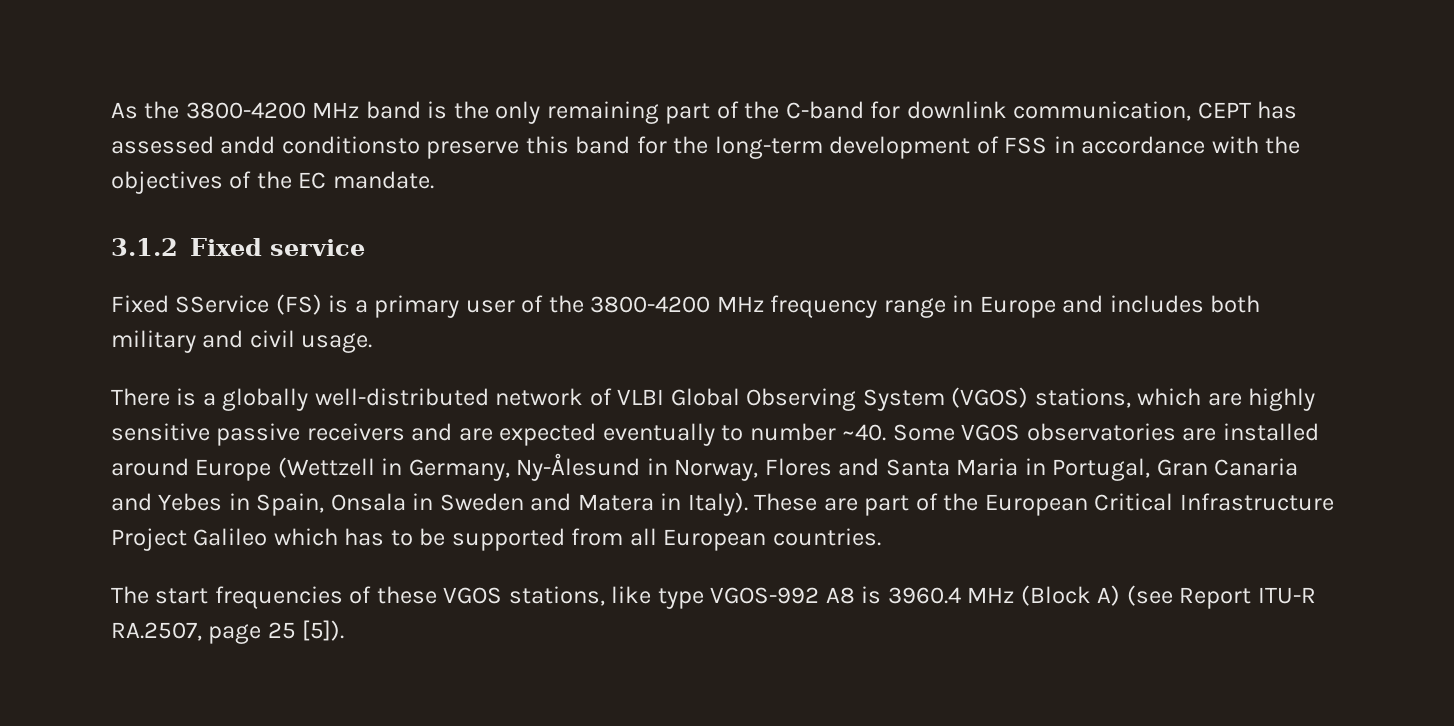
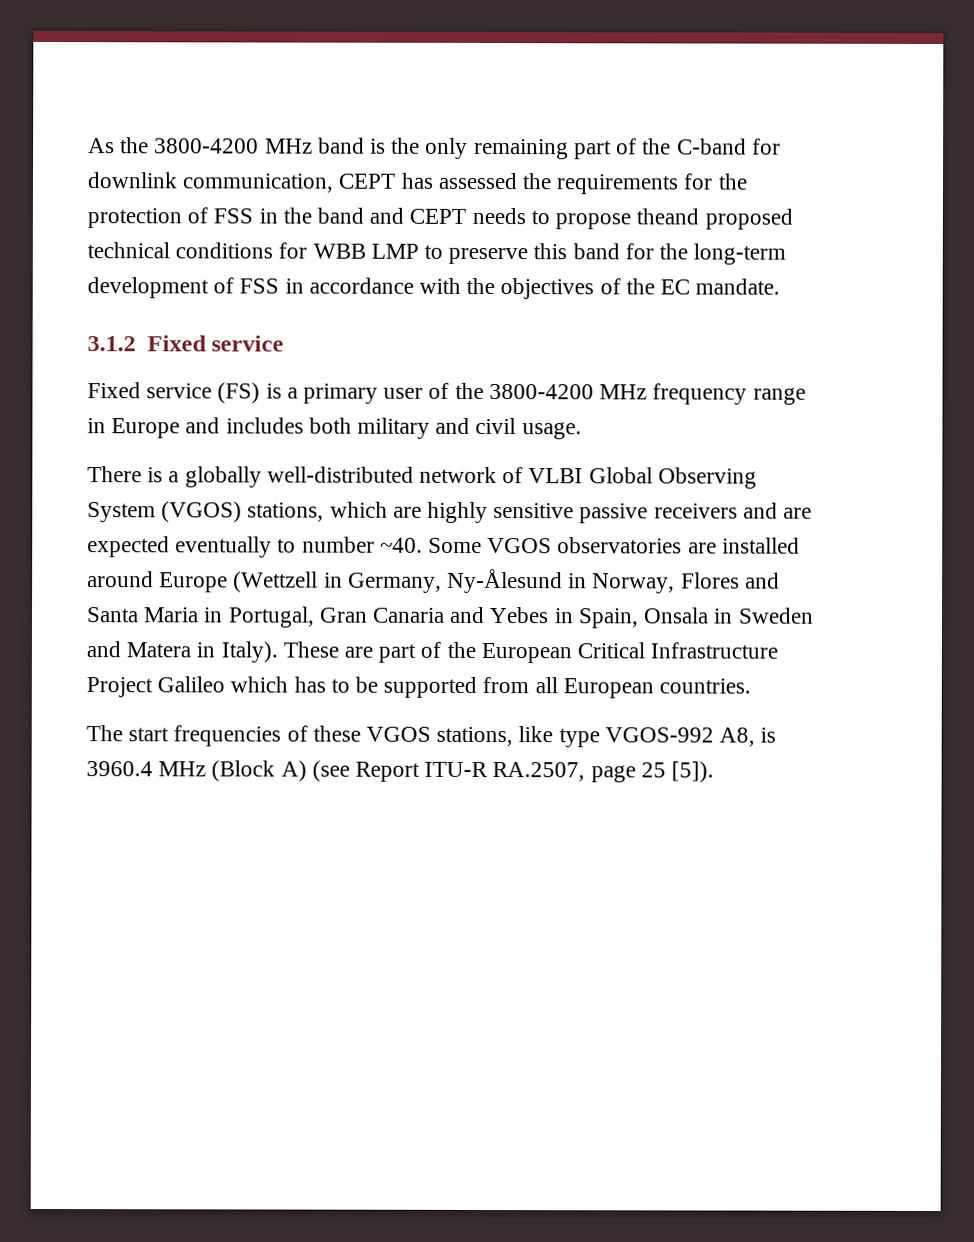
[220,136,420,154] andd conditionsto -> [522,173,748,195] [87,207,793,230] [87,242,444,259] the requirements for the protection of FSS in the band and CEPT needs to propose theand proposed technical conditions for WBB LMP to
[175,295,270,313] SService -> [146,383,213,399] service
[825,587,855,604] A8 -> [719,727,756,747] A8,

